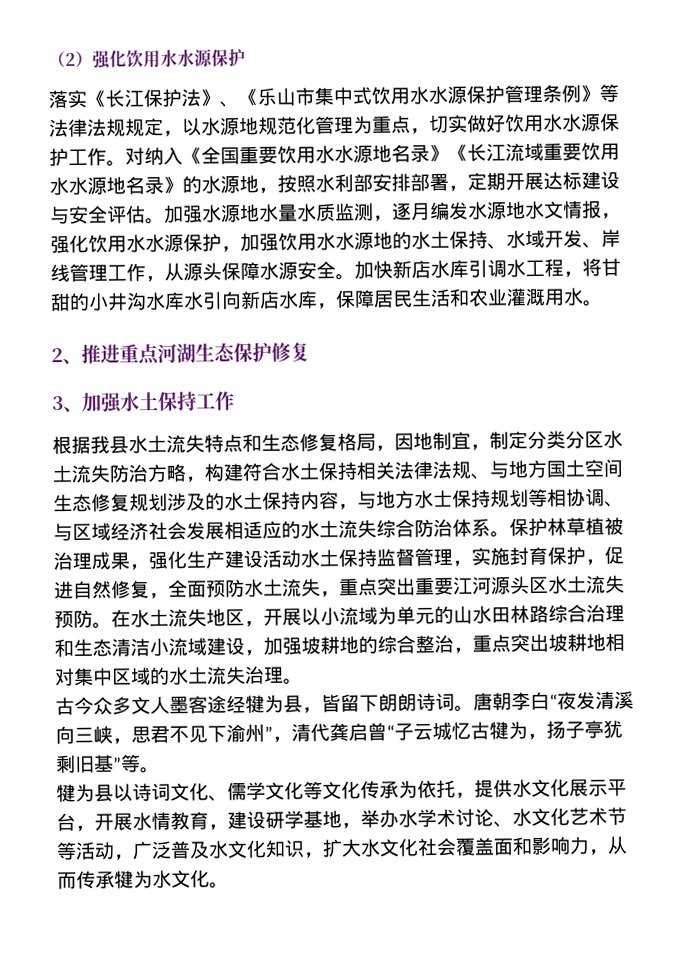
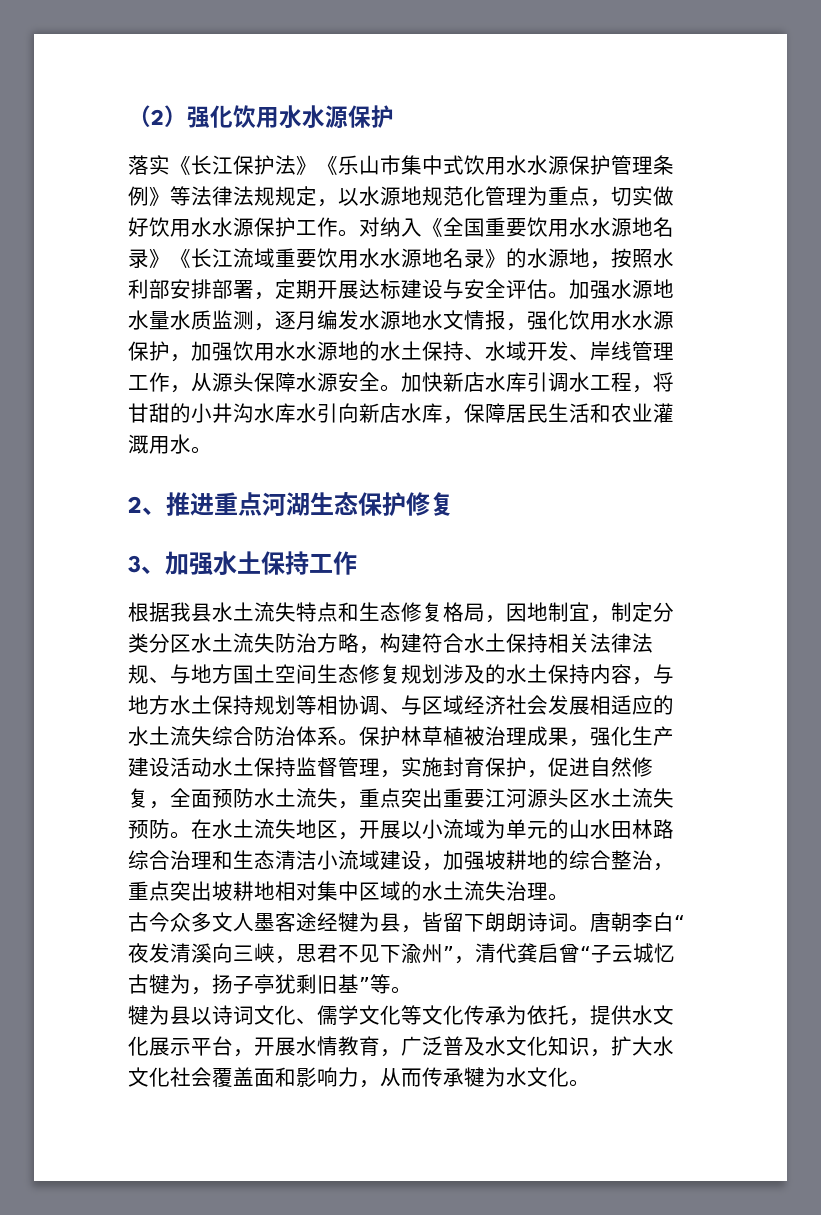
[219,101,239,108] 、 -> (317, 165) none
[433,489,453,508] 士 -> [191,695,212,714] 土
[227,806,627,830] [56,841,134,861] 建设研学基地，举办水学术讨论、水文化艺术节等活动， -> (401, 1053) none

